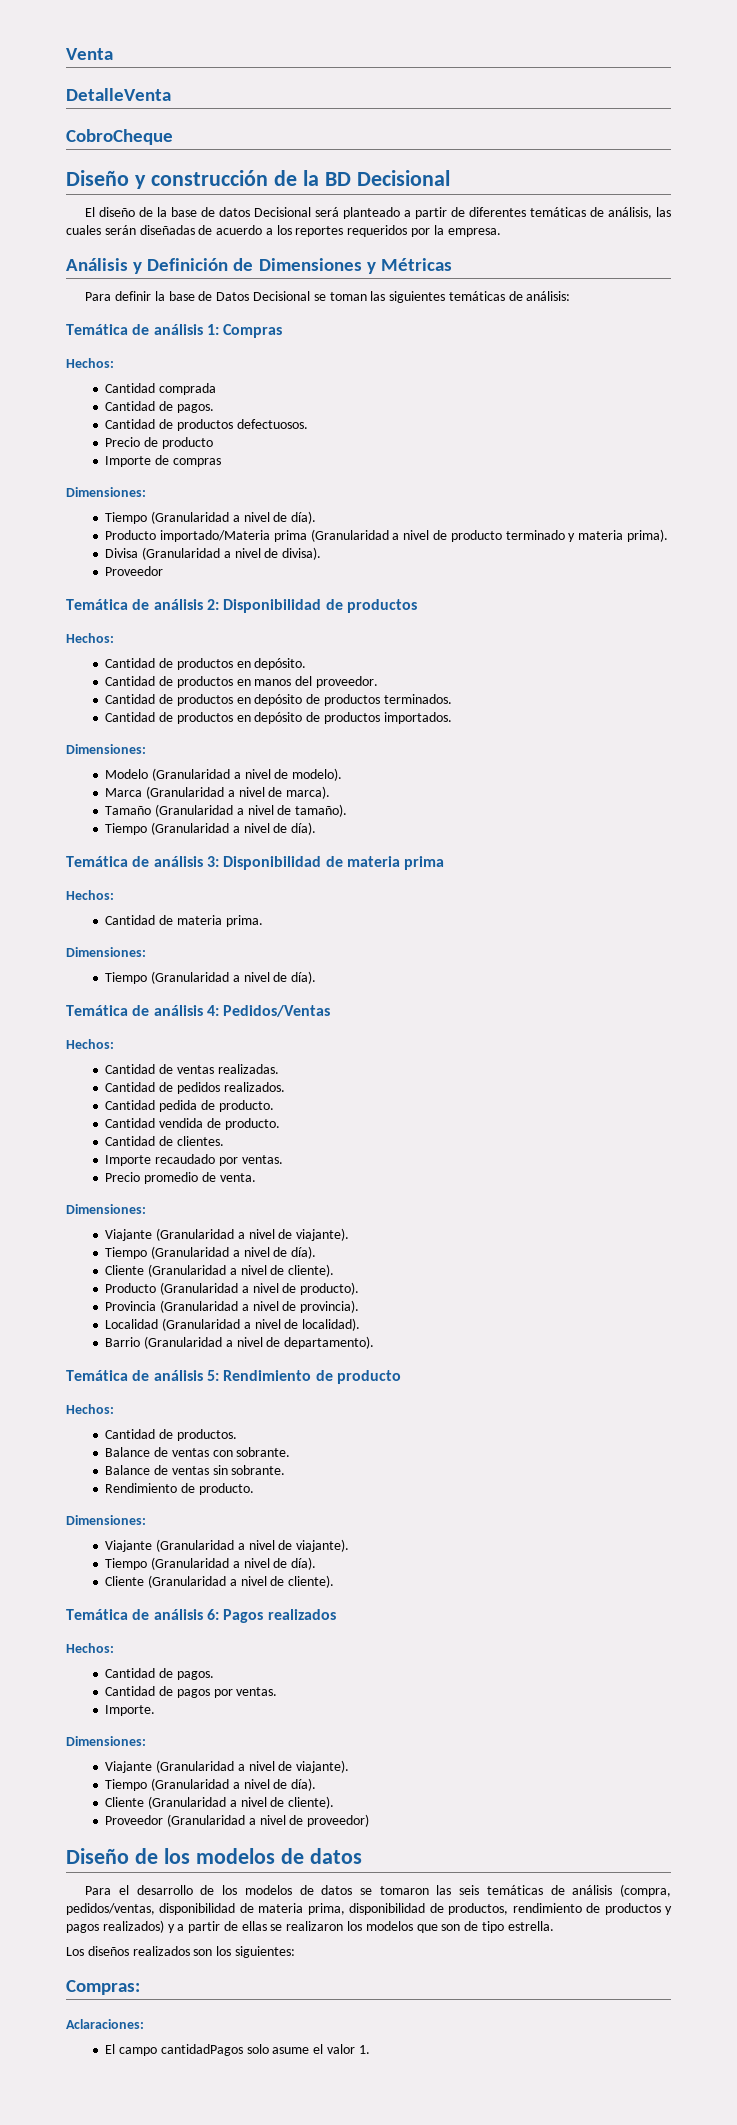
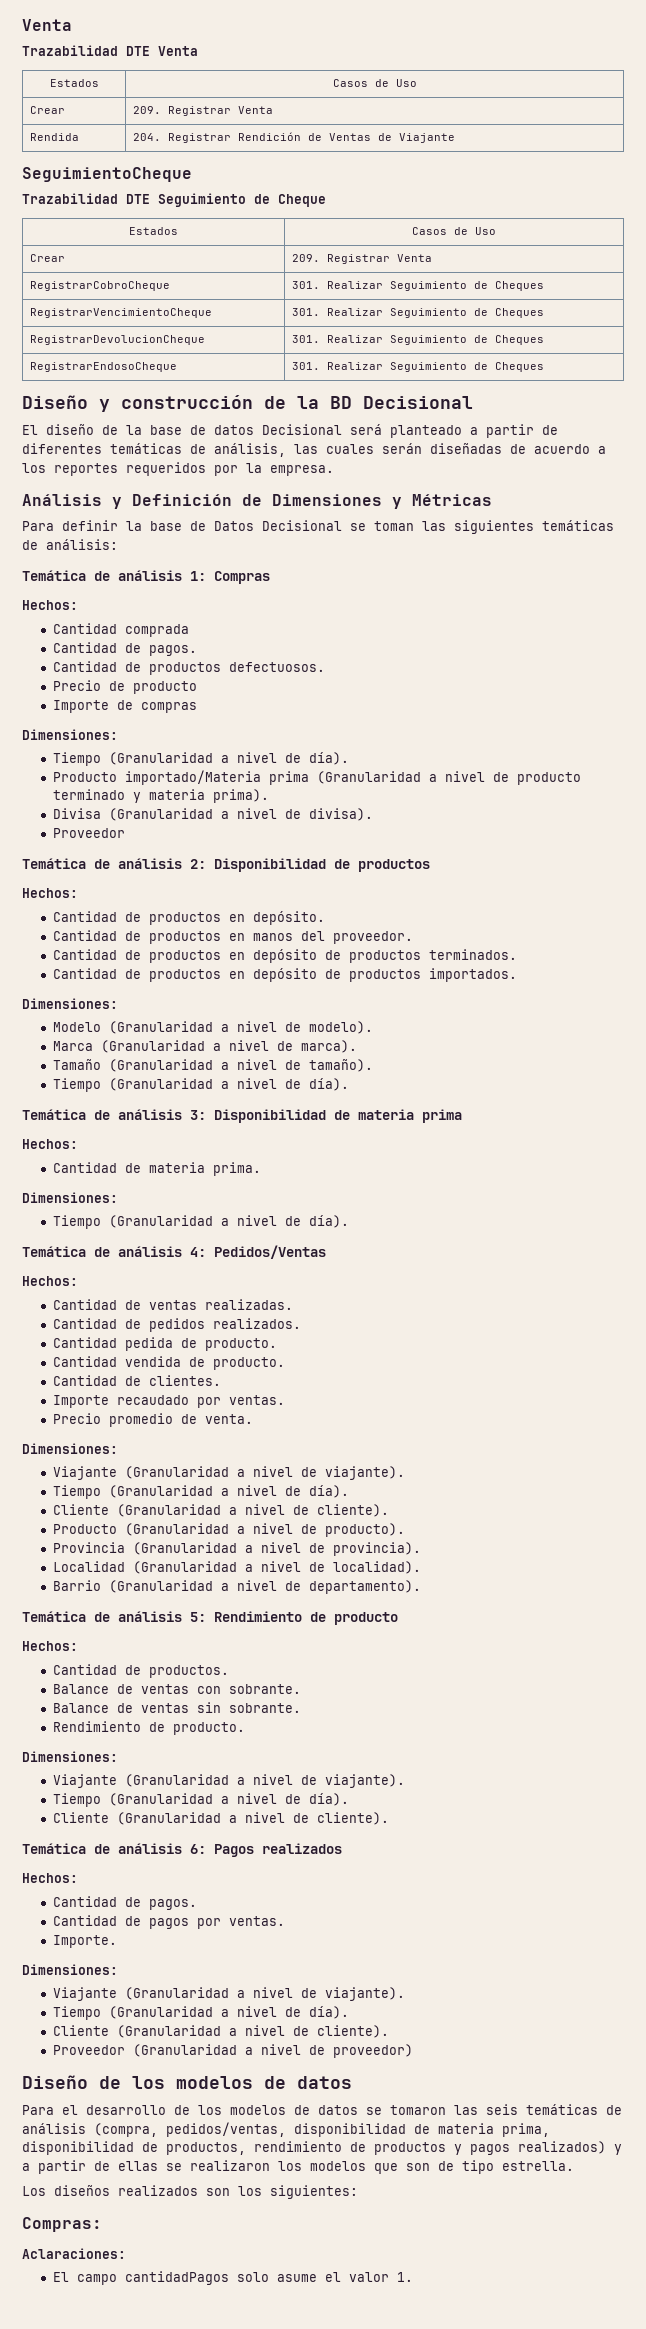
[66,48,113,60] [66,88,171,101] [66,129,173,145] Venta // DetalleVenta // CobroCheque -> [22,19,72,31] [22,45,198,56] [49,79,99,87] [332,79,417,87] [30,106,66,114] [133,106,274,116] [30,133,80,141] [133,132,456,143] [22,167,192,182] [22,193,326,207] [129,227,178,235] [412,227,496,235] [30,254,66,262] [292,254,433,264] [30,281,171,291] [292,281,545,291] [30,308,213,318] [292,308,545,318] [30,335,206,345] [292,335,545,345] [30,362,178,372] [292,362,545,372] Venta // Trazabilidad DTE Venta // Estados | Casos de Uso // Crear | 209. Registrar Venta // Rendida | 204. Registrar Rendición de Ventas de Viajante // SeguimientoCheque // Trazabilidad DTE Seguimiento de Cheque // Estados | Casos de Uso // Crear | 209. Registrar Venta // RegistrarCobroCheque | 301. Realizar Seguimiento de Cheques // RegistrarVencimientoCheque | 301. Realizar Seguimiento de Cheques // RegistrarDevolucionCheque | 301. Realizar Seguimiento de Cheques // RegistrarEndosoCheque | 301. Realizar Seguimiento de Cheques

